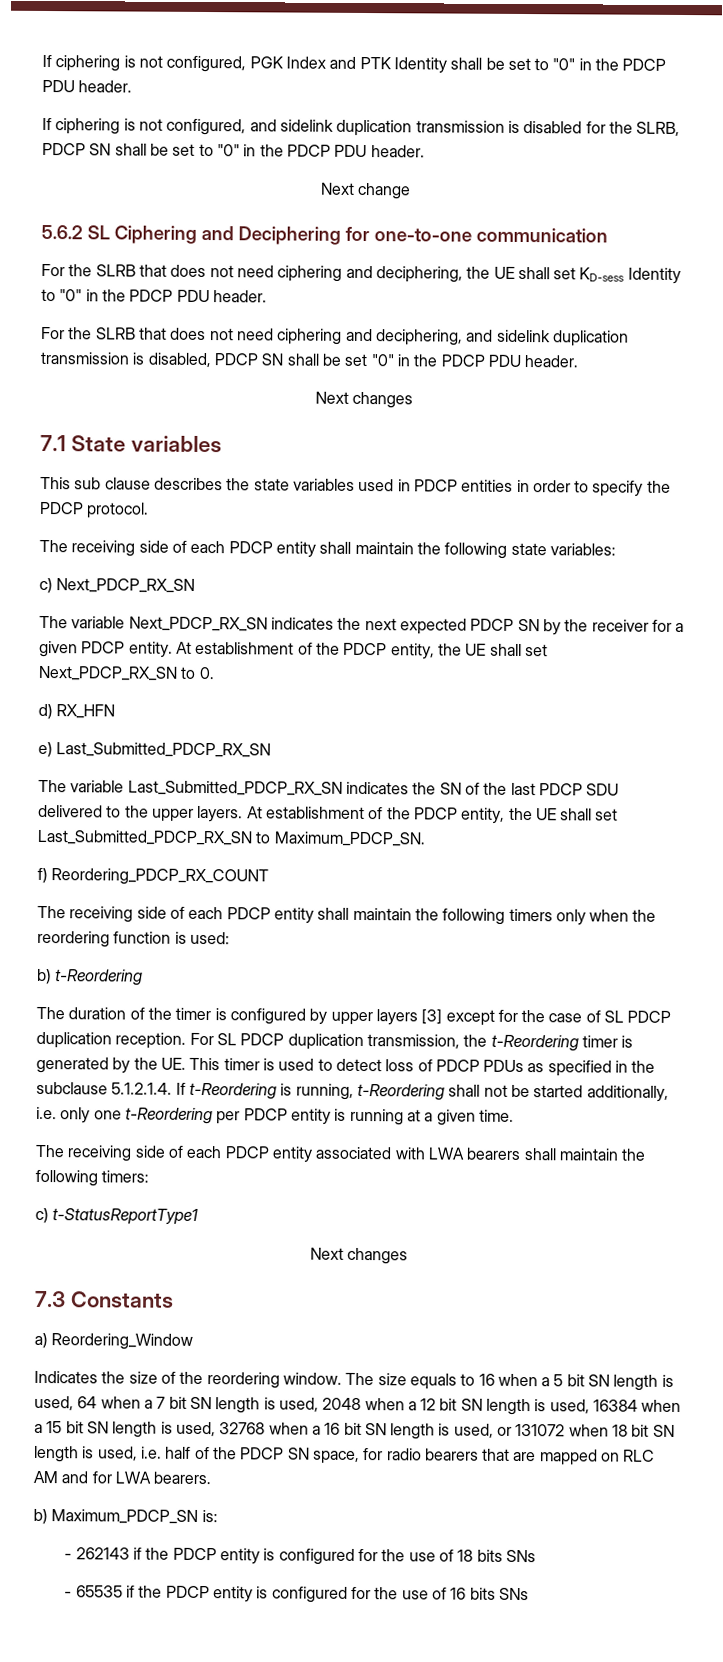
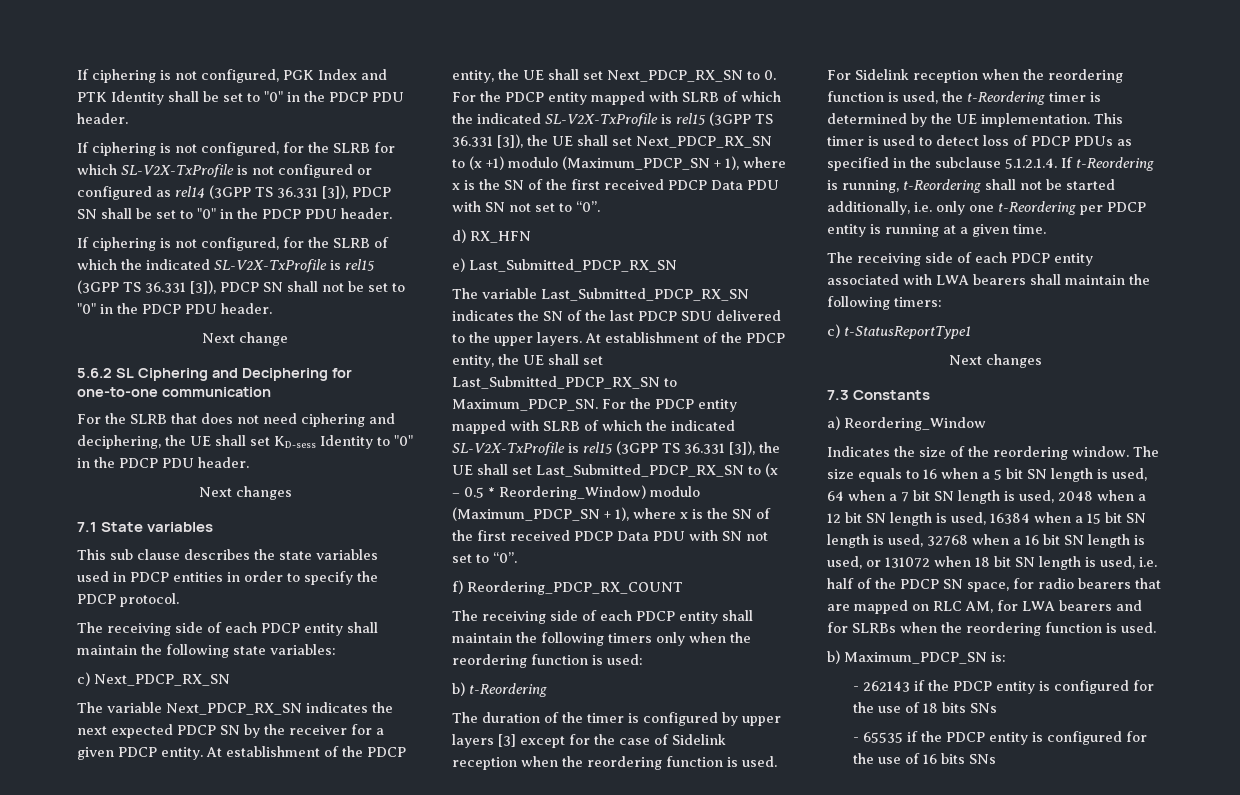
[249,119,681,137] and sidelink duplication transmission is disabled for the SLRB, -> [283,142,395,153] [77,164,372,178] [77,185,348,200] for the SLRB for which SL-V2X-TxProfile is not configured or configured as rel14 (3GPP TS 36.331 [3]),
(425, 151) none -> [77,237,389,251] [77,259,375,273] [77,280,405,294] [77,303,272,314] // If ciphering is not configured, for the SLRB of which the indicated SL-V2X-TxProfile is rel15 (3GPP TS 36.331 [3]), PDCP SN shall not be set to "0" in the PDCP PDU header.
[41,326,629,347] [40,351,579,368] // For the SLRB that does not need ciphering and deciphering, and sidelink duplication transmission is disabled, PDCP SN shall be set "0" in the PDCP PDU header. -> (249, 462) none
(215, 673) none -> [452,91,781,105] [452,112,773,127] [452,134,772,148] [452,156,786,170] [452,179,779,190] [452,201,600,212] For the PDCP entity mapped with SLRB of which the indicated SL-V2X-TxProfile is rel15 (3GPP TS 36.331 [3]), the UE shall set Next_PDCP_RX_SN to (x +1) modulo (Maximum_PDCP_SN + 1), where x is the SN of the first received PDCP Data PDU with SN not set to “0”.
(425, 839) none -> [602,398,737,412] [452,420,735,434] [452,441,780,456] [452,463,778,477] [452,485,700,500] [452,507,771,521] [452,530,768,541] [452,552,517,563] For the PDCP entity mapped with SLRB of which the indicated SL-V2X-TxProfile is rel15 (3GPP TS 36.331 [3]), the UE shall set Last_Submitted_PDCP_RX_SN to (x – 0.5 * Reordering_Window) modulo (Maximum_PDCP_SN + 1), where x is the SN of the first received PDCP Data PDU with SN not set to “0”.
[604,1010,672,1023] [36,1031,460,1051] SL PDCP duplication reception. For SL PDCP duplication transmission, -> [672,734,726,745] [452,756,777,770] [827,69,1123,83] [827,91,938,104] Sidelink reception when the reordering function is used. For Sidelink reception when the reordering function is used,
[36,1056,186,1074] generated by the UE. -> [827,113,1090,127] determined by the UE implementation.
[33,1470,212,1485] AM and for LWA bearers. -> [965,600,1142,613] [827,622,1156,636] AM, for LWA bearers and for SLRBs when the reordering function is used.

